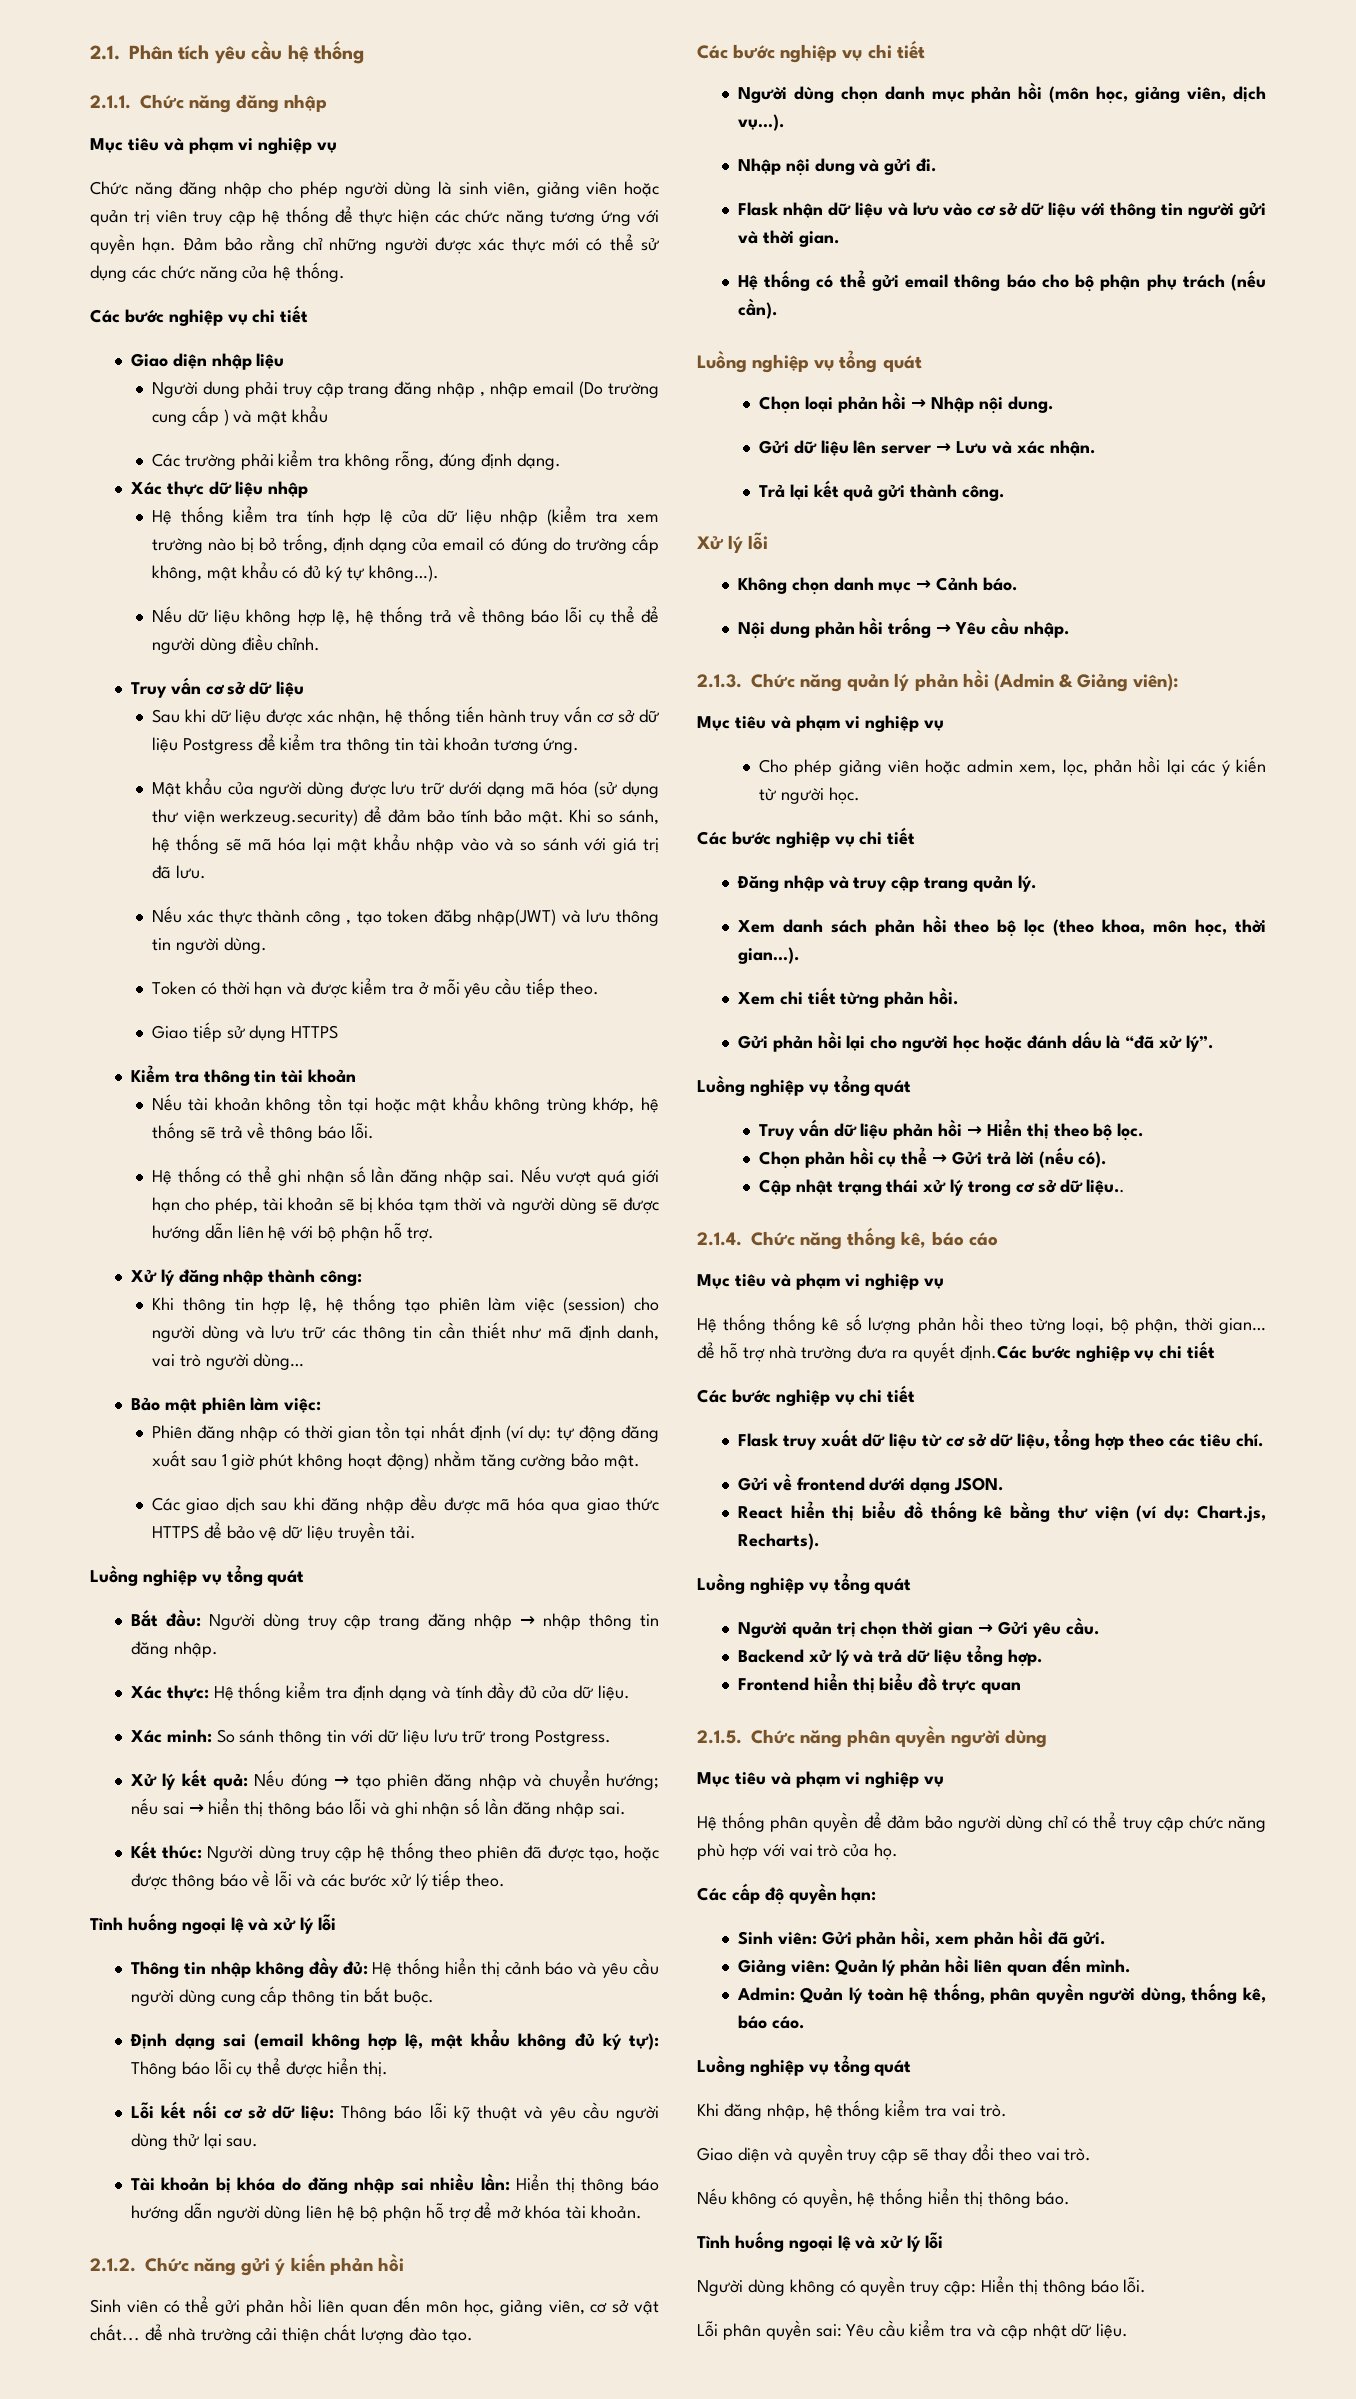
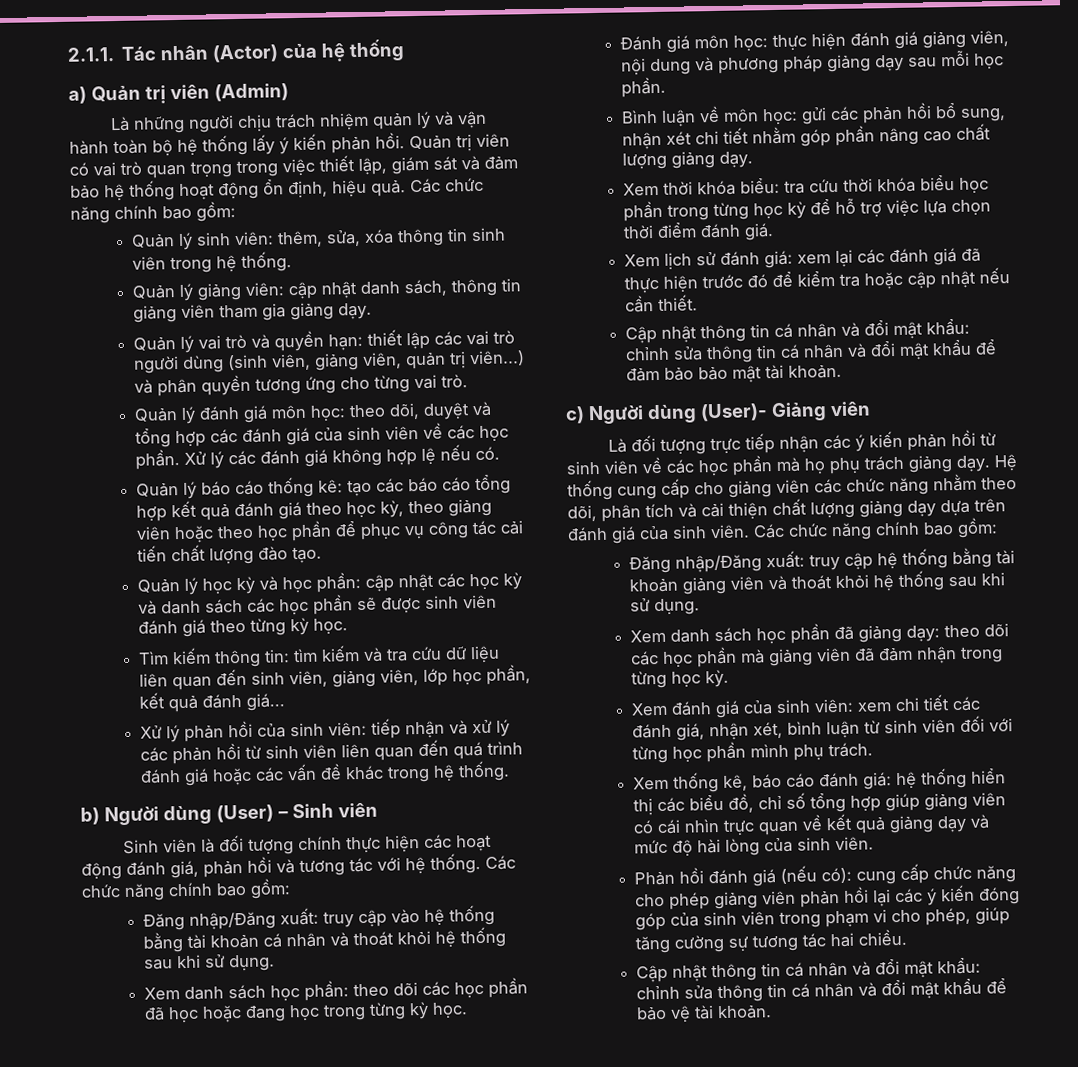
[90,40,364,64] [90,94,328,113] [90,137,338,154] [90,181,660,198] [90,206,659,226] [90,234,659,254] [90,262,346,282] [90,305,309,326] [130,353,285,370] [151,381,659,398] [151,406,329,426] [151,450,561,470] [130,481,309,498] [151,506,659,526] [151,534,660,554] [151,562,439,582] [151,606,659,626] [151,634,321,654] [130,677,305,698] [151,706,659,726] [151,734,580,754] [151,778,659,798] [151,806,660,826] [151,834,659,854] [151,865,206,879] [151,906,660,926] [151,937,267,954] [151,978,600,998] [151,1022,339,1042] [130,1065,357,1086] [151,1094,660,1114] [151,1122,374,1142] [151,1166,660,1186] [151,1197,659,1214] [151,1223,434,1242] [130,1269,363,1286] [151,1294,659,1314] [151,1322,659,1342] [151,1353,305,1370] [130,1397,322,1414] [151,1422,659,1442] [151,1450,641,1470] [151,1494,659,1514] [151,1522,416,1542] [90,1565,305,1586] [130,1609,659,1630] [130,1641,218,1658] [130,1682,630,1702] [130,1729,612,1746] [130,1769,660,1790] [130,1798,626,1818] [130,1841,659,1862] [130,1870,506,1890] [90,1913,337,1934] [130,1957,659,1978] [130,1986,434,2006] [129,2029,659,2051] [130,2058,388,2078] [130,2101,659,2122] [130,2133,259,2150] [130,2173,659,2194] [130,2202,642,2222] [90,2253,404,2276] [90,2296,659,2316] [90,2324,473,2344] [697,40,925,63] [737,82,1266,104] [737,114,784,131] [737,158,937,176] [737,202,1266,219] [737,230,839,247] [737,270,1266,292] [737,298,777,319] [697,350,922,373] [758,392,1053,414] [758,440,1095,456] [758,480,1004,501] [697,532,769,553] [737,577,1017,595] [737,617,1069,639] [697,669,1179,692] [697,715,945,732] [758,759,1088,776] 2.1. Phân tích yêu cầu hệ thống // 2.1.1. Chức năng đăng nhập // Mục tiêu và phạm vi nghiệp vụ // Chức năng đăng nhập cho phép người dùng là sinh viên, giảng viên hoặc quản trị viên truy cập hệ thống để thực hiện các chức năng tương ứng với quyền hạn. Đảm bảo rằng chỉ những người được xác thực mới có thể sử dụng các chức năng của hệ thống. // Các bước nghiệp vụ chi tiết // Giao diện nhập liệu // Người dung phải truy cập trang đăng nhập , nhập email (Do trường cung cấp ) và mật khẩu // Các trường phải kiểm tra không rỗng, đúng định dạng. // Xác thực dữ liệu nhập // Hệ thống kiểm tra tính hợp lệ của dữ liệu nhập (kiểm tra xem trường nào bị bỏ trống, định dạng của email có đúng do trường cấp không, mật khẩu có đủ ký tự không…). // Nếu dữ liệu không hợp lệ, hệ thống trả về thông báo lỗi cụ thể để người dùng điều chỉnh. // Truy vấn cơ sở dữ liệu // Sau khi dữ liệu được xác nhận, hệ thống tiến hành truy vấn cơ sở dữ liệu Postgress để kiểm tra thông tin tài khoản tương ứng. // Mật khẩu của người dùng được lưu trữ dưới dạng mã hóa (sử dụng thư viện werkzeug.security) để đảm bảo tính bảo mật. Khi so sánh, hệ thống sẽ mã hóa lại mật khẩu nhập vào và so sánh với giá trị đã lưu. // Nếu xác thực thành công , tạo token đăbg nhập(JWT) và lưu thông tin người dùng. // Token có thời hạn và được kiểm tra ở mỗi yêu cầu tiếp theo. // Giao tiếp sử dụng HTTPS // Kiểm tra thông tin tài khoản // Nếu tài khoản không tồn tại hoặc mật khẩu không trùng khớp, hệ thống sẽ trả về thông báo lỗi. // Hệ thống có thể ghi nhận số lần đăng nhập sai. Nếu vượt quá giới hạn cho phép, tài khoản sẽ bị khóa tạm thời và người dùng sẽ được hướng dẫn liên hệ với bộ phận hỗ trợ. // Xử lý đăng nhập thành công: // Khi thông tin hợp lệ, hệ thống tạo phiên làm việc (session) cho người dùng và lưu trữ các thông tin cần thiết như mã định danh, vai trò người dùng… // Bảo mật phiên làm việc: // Phiên đăng nhập có thời gian tồn tại nhất định (ví dụ: tự động đăng xuất sau 1 giờ phút không hoạt động) nhằm tăng cường bảo mật. // Các giao dịch sau khi đăng nhập đều được mã hóa qua giao thức HTTPS để bảo vệ dữ liệu truyền tải. // Luồng nghiệp vụ tổng quát // Bắt đầu: Người dùng truy cập trang đăng nhập → nhập thông tin đăng nhập. // Xác thực: Hệ thống kiểm tra định dạng và tính đầy đủ của dữ liệu. // Xác minh: So sánh thông tin với dữ liệu lưu trữ trong Postgress. // Xử lý kết quả: Nếu đúng → tạo phiên đăng nhập và chuyển hướng; nếu sai → hiển thị thông báo lỗi và ghi nhận số lần đăng nhập sai. // Kết thúc: Người dùng truy cập hệ thống theo phiên đã được tạo, hoặc được thông báo về lỗi và các bước xử lý tiếp theo. // Tình huống ngoại lệ và xử lý lỗi // Thông tin nhập không đầy đủ: Hệ thống hiển thị cảnh báo và yêu cầu người dùng cung cấp thông tin bắt buộc. // Định dạng sai (email không hợp lệ, mật khẩu không đủ ký tự): Thông báo lỗi cụ thể được hiển thị. // Lỗi kết nối cơ sở dữ liệu: Thông báo lỗi kỹ thuật và yêu cầu người dùng thử lại sau. // Tài khoản bị khóa do đăng nhập sai nhiều lần: Hiển thị thông báo hướng dẫn người dùng liên hệ bộ phận hỗ trợ để mở khóa tài khoản. // 2.1.2. Chức năng gửi ý kiến phản hồi // Sinh viên có thể gửi phản hồi liên quan đến môn học, giảng viên, cơ sở vật chất... để nhà trường cải thiện chất lượng đào tạo. // Các bước nghiệp vụ chi tiết // Người dùng chọn danh mục phản hồi (môn học, giảng viên, dịch vụ…). // Nhập nội dung và gửi đi. // Flask nhận dữ liệu và lưu vào cơ sở dữ liệu với thông tin người gửi và thời gian. // Hệ thống có thể gửi email thông báo cho bộ phận phụ trách (nếu cần). // Luồng nghiệp vụ tổng quát // Chọn loại phản hồi → Nhập nội dung. // Gửi dữ liệu lên server → Lưu và xác nhận. // Trả lại kết quả gửi thành công. // Xử lý lỗi // Không chọn danh mục → Cảnh báo. // Nội dung phản hồi trống → Yêu cầu nhập. // 2.1.3. Chức năng quản lý phản hồi (Admin & Giảng viên): // Mục tiêu và phạm vi nghiệp vụ // Cho phép giảng viên hoặc admin xem, lọc, -> [67,39,406,63] [68,83,289,104] [109,110,487,134] [69,132,510,157] [69,155,518,179] [70,177,484,202] [70,201,236,224] [130,227,506,251] [131,251,292,274] [131,278,521,301] [132,302,372,323] [132,329,515,353] [132,350,525,374] [133,374,468,397] [133,401,492,424] [134,422,509,448] [134,444,500,470] [135,474,511,499] [135,498,492,522] [135,520,524,544] [136,544,322,565] [136,571,522,595] [137,594,497,616] [137,617,348,638] [137,645,500,668] [138,664,531,691] [138,692,285,713] [139,718,510,743] [139,739,523,765] [139,760,510,786] [80,802,378,826] [122,834,492,855] [81,853,516,880] [81,878,291,901] [142,904,495,931] [142,926,506,953] [143,954,275,972] [143,977,528,1002] [143,1001,468,1024] [619,30,1009,53] [620,50,1004,76] [620,76,666,98] [620,102,1006,127] [621,123,991,150] [621,151,753,170] [622,174,989,196] [622,198,991,222] [622,222,774,241] [623,247,981,270] [623,267,1010,294] [624,294,698,313] [624,318,970,344] [624,339,997,364] [625,364,842,383] [565,401,871,425] [607,429,996,455] [566,453,1018,477] [567,473,1017,501] [567,498,1006,522] [567,517,998,544] [628,547,1015,574] [628,570,1005,595] [629,598,700,616] [629,623,1009,645] [629,646,1003,668] [630,669,729,689] [630,694,981,719] [631,715,1013,741] [631,741,873,764] [632,767,1006,793] [632,792,1006,816] [632,813,990,836] [633,836,874,857] [633,863,1016,887] [634,890,796,910] 2.1.1. Tác nhân (Actor) của hệ thống // a) Quản trị viên (Admin) // Là những người chịu trách nhiệm quản lý và vận hành toàn bộ hệ thống lấy ý kiến phản hồi. Quản trị viên có vai trò quan trọng trong việc thiết lập, giám sát và đảm bảo hệ thống hoạt động ổn định, hiệu quả. Các chức năng chính bao gồm: // Quản lý sinh viên: thêm, sửa, xóa thông tin sinh viên trong hệ thống. // Quản lý giảng viên: cập nhật danh sách, thông tin giảng viên tham gia giảng dạy. // Quản lý vai trò và quyền hạn: thiết lập các vai trò người dùng (sinh viên, giảng viên, quản trị viên...) và phân quyền tương ứng cho từng vai trò. // Quản lý đánh giá môn học: theo dõi, duyệt và tổng hợp các đánh giá của sinh viên về các học phần. Xử lý các đánh giá không hợp lệ nếu có. // Quản lý báo cáo thống kê: tạo các báo cáo tổng hợp kết quả đánh giá theo học kỳ, theo giảng viên hoặc theo học phần để phục vụ công tác cải tiến chất lượng đào tạo. // Quản lý học kỳ và học phần: cập nhật các học kỳ và danh sách các học phần sẽ được sinh viên đánh giá theo từng kỳ học. // Tìm kiếm thông tin: tìm kiếm và tra cứu dữ liệu liên quan đến sinh viên, giảng viên, lớp học phần, kết quả đánh giá... // Xử lý phản hồi của sinh viên: tiếp nhận và xử lý các phản hồi từ sinh viên liên quan đến quá trình đánh giá hoặc các vấn đề khác trong hệ thống. // b) Người dùng (User) – Sinh viên // Sinh viên là đối tượng chính thực hiện các hoạt động đánh giá, phản hồi và tương tác với hệ thống. Các chức năng chính bao gồm: // Đăng nhập/Đăng xuất: truy cập vào hệ thống bằng tài khoản cá nhân và thoát khỏi hệ thống sau khi sử dụng. // Xem danh sách học phần: theo dõi các học phần đã học hoặc đang học trong từng kỳ học. // Đánh giá môn học: thực hiện đánh giá giảng viên, nội dung và phương pháp giảng dạy sau mỗi học phần. // Bình luận về môn học: gửi các phản hồi bổ sung, nhận xét chi tiết nhằm góp phần nâng cao chất lượng giảng dạy. // Xem thời khóa biểu: tra cứu thời khóa biểu học phần trong từng học kỳ để hỗ trợ việc lựa chọn thời điểm đánh giá. // Xem lịch sử đánh giá: xem lại các đánh giá đã thực hiện trước đó để kiểm tra hoặc cập nhật nếu cần thiết. // Cập nhật thông tin cá nhân và đổi mật khẩu: chỉnh sửa thông tin cá nhân và đổi mật khẩu để đảm bảo bảo mật tài khoản. // c) Người dùng (User)- Giảng viên // Là đối tượng trực tiếp nhận các ý kiến phản hồi từ sinh viên về các học phần mà họ phụ trách giảng dạy. Hệ thống cung cấp cho giảng viên các chức năng nhằm theo dõi, phân tích và cải thiện chất lượng giảng dạy dựa trên đánh giá của sinh viên. Các chức năng chính bao gồm: // Đăng nhập/Đăng xuất: truy cập hệ thống bằng tài khoản giảng viên và thoát khỏi hệ thống sau khi sử dụng. // Xem danh sách học phần đã giảng dạy: theo dõi các học phần mà giảng viên đã đảm nhận trong từng học kỳ. // Xem đánh giá của sinh viên: xem chi tiết các đánh giá, nhận xét, bình luận từ sinh viên đối với từng học phần mình phụ trách. // Xem thống kê, báo cáo đánh giá: hệ thống hiển thị các biểu đồ, chỉ số tổng hợp giúp giảng viên có cái nhìn trực quan về kết quả giảng dạy và mức độ hài lòng của sinh viên. // Phản hồi đánh giá (nếu có): cung cấp chức năng cho phép giảng viên
[758,787,860,804] [697,827,916,848] [736,875,1036,892] [737,915,1266,937] [737,947,799,964] [737,987,959,1008] [737,1031,1213,1053] [697,1075,912,1096] [758,1119,1144,1141] [758,1147,1107,1169] [758,1179,1126,1196] [697,1227,998,1250] [697,1273,945,1290] [697,1314,1266,1334] [697,1341,1216,1362] [697,1385,916,1406] [737,1429,1263,1451] [737,1473,1004,1494] [737,1501,1267,1522] [737,1533,819,1550] [697,1573,912,1594] [737,1617,1099,1639] [737,1645,1042,1667] [737,1673,1021,1694] [697,1725,1047,1748] [697,1771,945,1788] [697,1812,1266,1832] [697,1843,899,1860] [697,1883,877,1905] [737,1927,1105,1948] [737,1955,1130,1976] [736,1983,1266,2004] [737,2015,804,2029] [697,2055,912,2076] [697,2100,1007,2120] [697,2144,1092,2164] [697,2188,1070,2208] [697,2231,944,2252] [697,2276,1147,2296] [697,2320,1129,2340] từ người học. // Các bước nghiệp vụ chi tiết // Đăng nhập và truy cập trang quản lý. // Xem danh sách phản hồi theo bộ lọc (theo khoa, môn học, thời gian…). // Xem chi tiết từng phản hồi. // Gửi phản hồi lại cho người học hoặc đánh dấu là “đã xử lý”. // Luồng nghiệp vụ tổng quát // Truy vấn dữ liệu phản hồi → Hiển thị theo bộ lọc. // Chọn phản hồi cụ thể → Gửi trả lời (nếu có). // Cập nhật trạng thái xử lý trong cơ sở dữ liệu.. // 2.1.4. Chức năng thống kê, báo cáo // Mục tiêu và phạm vi nghiệp vụ // Hệ thống thống kê số lượng phản hồi theo từng loại, bộ phận, thời gian… để hỗ trợ nhà trường đưa ra quyết định.Các bước nghiệp vụ chi tiết // Các bước nghiệp vụ chi tiết // Flask truy xuất dữ liệu từ cơ sở dữ liệu, tổng hợp theo các tiêu chí. // Gửi về frontend dưới dạng JSON. // React hiển thị biểu đồ thống kê bằng thư viện (ví dụ: Chart.js, Recharts). // Luồng nghiệp vụ tổng quát // Người quản trị chọn thời gian → Gửi yêu cầu. // Backend xử lý và trả dữ liệu tổng hợp. // Frontend hiển thị biểu đồ trực quan // 2.1.5. Chức năng phân quyền người dùng // Mục tiêu và phạm vi nghiệp vụ // Hệ thống phân quyền để đảm bảo người dùng chỉ có thể truy cập chức năng phù hợp với vai trò của họ. // Các cấp độ quyền hạn: // Sinh viên: Gửi phản hồi, xem phản hồi đã gửi. // Giảng viên: Quản lý phản hồi liên quan đến mình. // Admin: Quản lý toàn hệ thống, phân quyền người dùng, thống kê, báo cáo. // Luồng nghiệp vụ tổng quát // Khi đăng nhập, hệ thống kiểm tra vai trò. // Giao diện và quyền truy cập sẽ thay đổi theo vai trò. // Nếu không có quyền, hệ thống hiển thị thông báo. // Tình huống ngoại lệ và xử lý lỗi // Người dùng không có quyền truy cập: Hiển thị thông báo lỗi. // Lỗi phân quyền sai: Yêu cầu kiểm tra và cập nhật dữ liệu. -> [977,887,1020,905] [634,907,1010,931] [634,928,907,954] [635,957,981,983] [635,978,1007,1003] [635,1005,772,1023] đóng góp của sinh viên trong phạm vi cho phép, giúp tăng cường sự tương tác hai chiều. // Cập nhật thông tin cá nhân và đổi mật khẩu: chỉnh sửa thông tin cá nhân và đổi mật khẩu để bảo vệ tài khoản.

